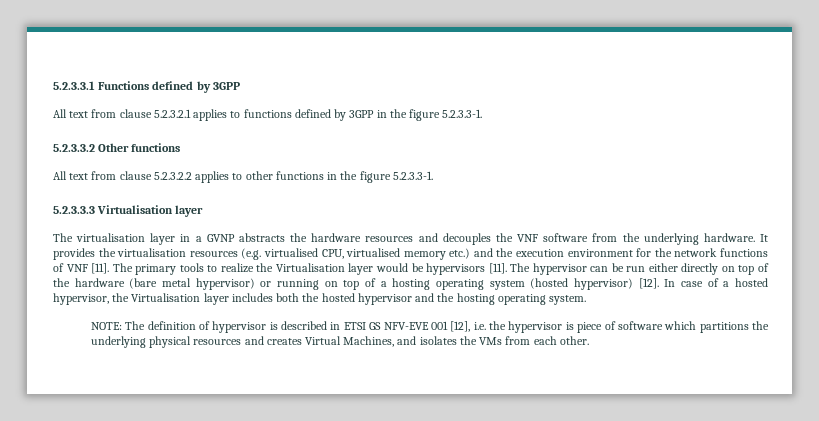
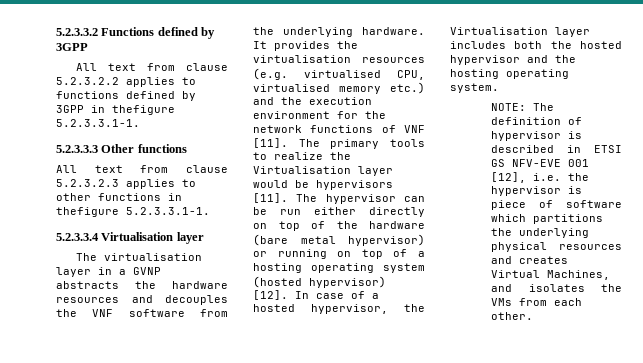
[53,81,95,90] 5.2.3.3.1 -> [56,28,98,36] 5.2.3.3.2
[153,109,191,118] 5.2.3.2.1 -> [56,77,119,85] 5.2.3.2.2
[389,109,483,121] [53,144,95,152] the figure 5.2.3.3-1. // 5.2.3.3.2 -> [112,105,175,115] [56,119,140,127] [56,145,98,153] thefigure 5.2.3.3.1-1. // 5.2.3.3.3
[153,172,192,180] 5.2.3.2.2 -> [56,179,119,187] 5.2.3.2.3
[340,171,433,183] [53,206,95,214] the figure 5.2.3.3-1. // 5.2.3.3.3 -> [56,207,210,217] [56,233,99,241] thefigure 5.2.3.3.1-1. // 5.2.3.3.4

